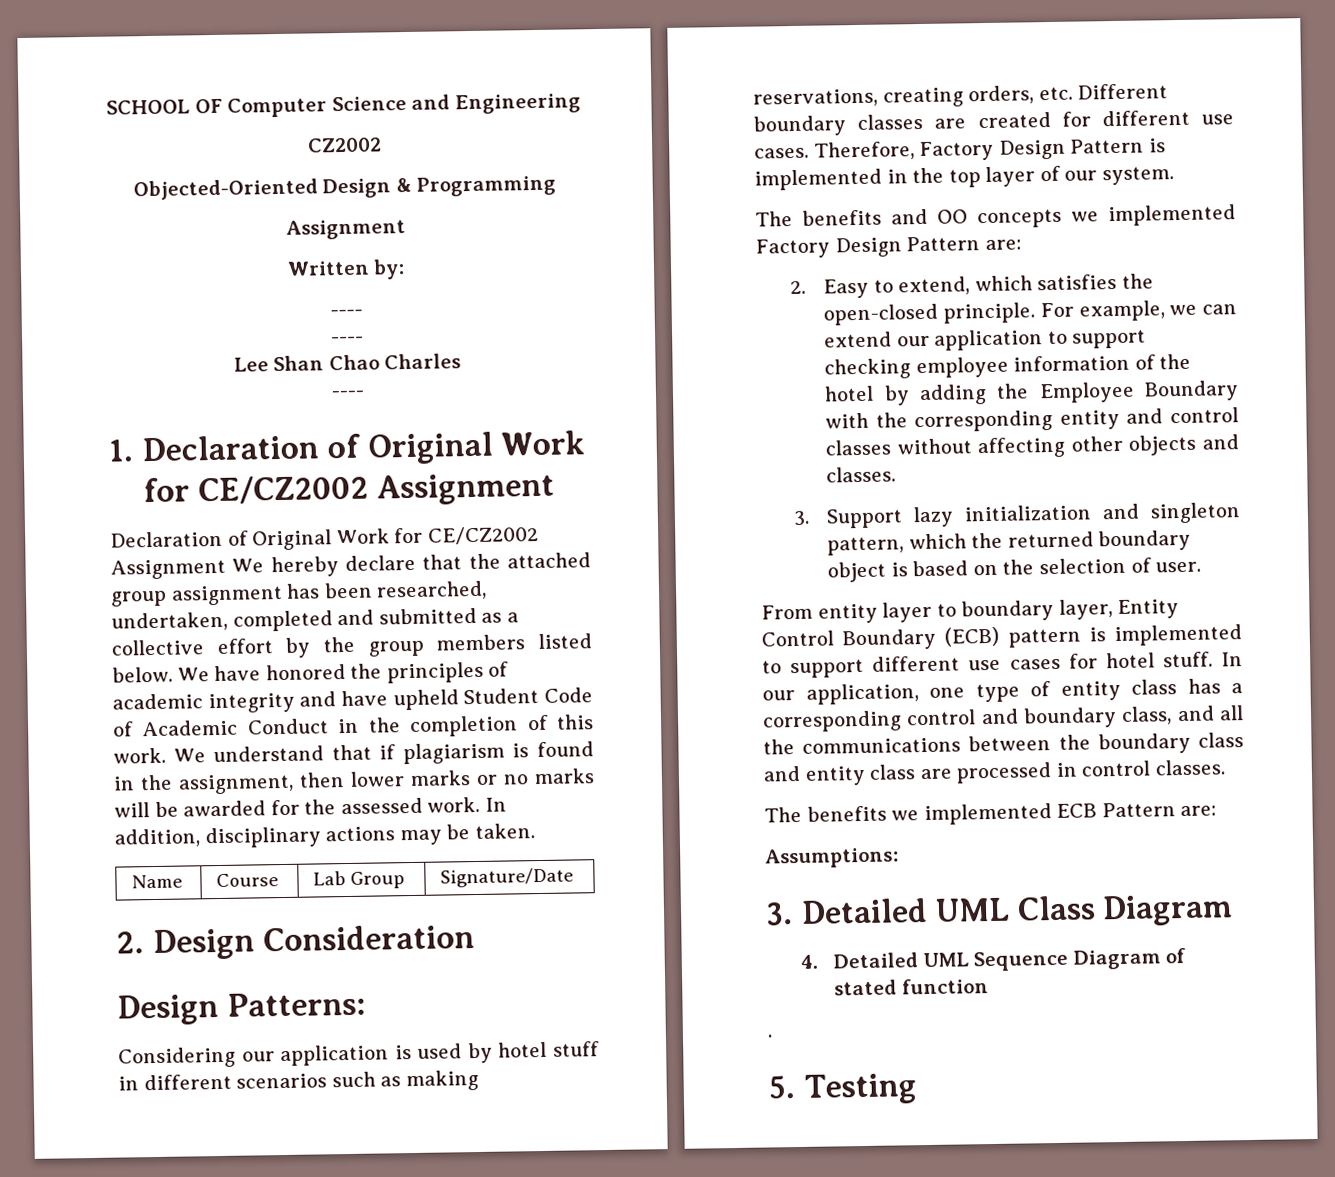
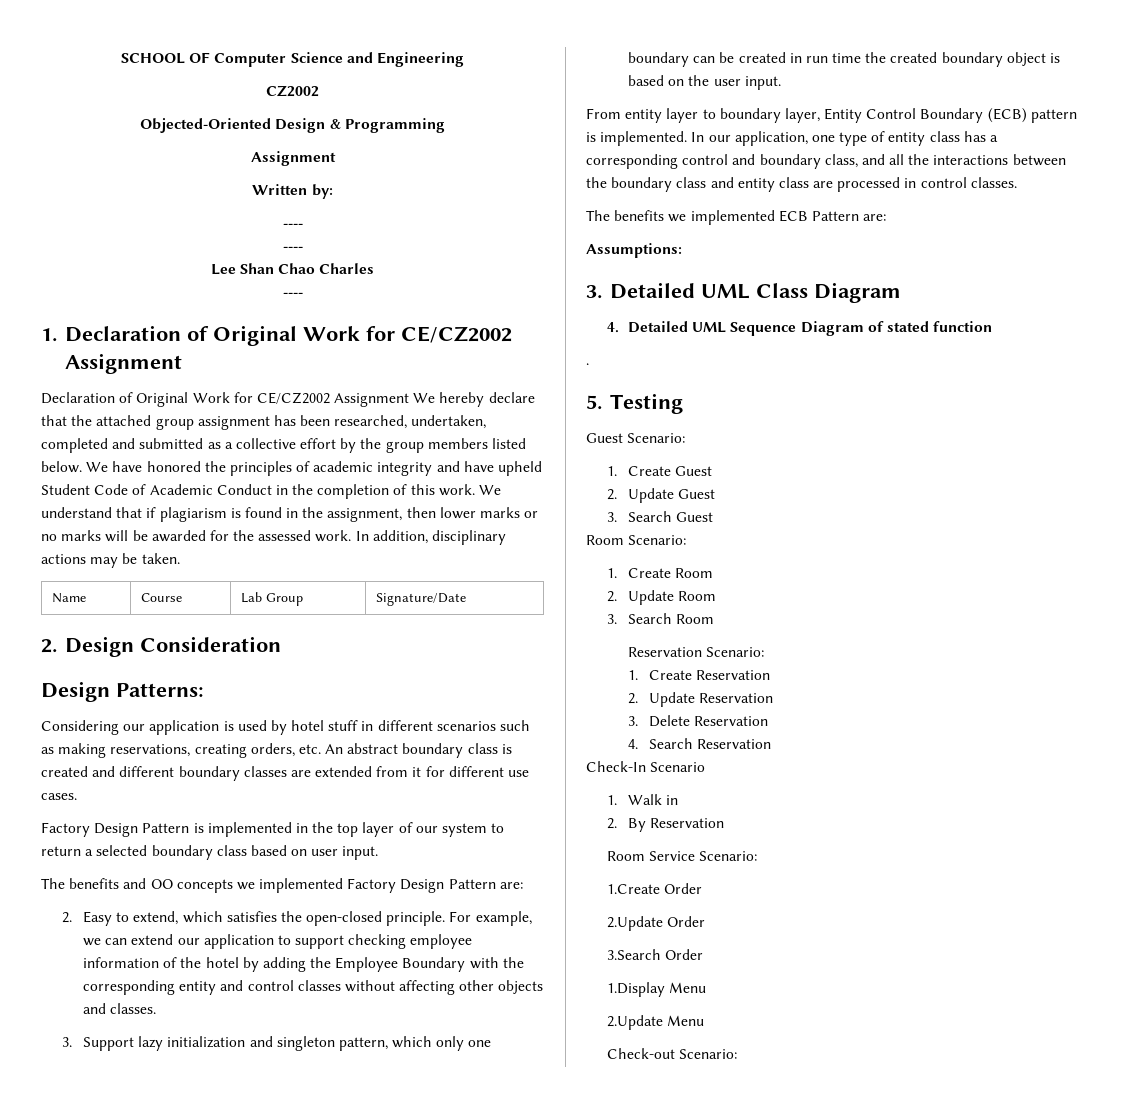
[1077,83,1169,100] [753,111,1051,137] Different boundary classes are created -> [325,743,512,758] [41,766,422,781] An abstract boundary class is created and different boundary classes are extended from it
[813,141,915,161] Therefore, -> (77, 796) //
[1101,166,1174,186] system. -> [442,823,505,837] [41,845,379,860] system to return a selected boundary class based on user input.
[971,531,1094,549] the returned -> [436,1036,492,1051] [627,52,938,67] only one boundary can be created in run time the created
[1039,557,1202,575] selection of user. -> [713,76,781,90] user input.
[1114,624,1242,647] [762,651,1213,679] implemented to support different use cases for hotel stuff. -> [600,131,688,146] implemented.
[802,737,962,754] communications -> [933,155,1009,165] interactions
(919, 1089) none -> [586,433,686,443] [606,466,713,476] [606,488,716,503] [606,511,714,522] [586,535,687,545] [606,568,714,578] [606,590,717,605] [606,613,715,624] [627,647,765,657] [627,670,771,680] [627,692,774,707] [627,715,769,727] [627,738,772,749] [586,761,706,772] [606,794,679,805] [606,818,725,832] [606,851,758,861] [606,883,703,894] [606,916,706,931] [606,949,704,960] [606,982,707,997] [606,1015,705,1030] [606,1048,738,1059] // Guest Scenario: // 1. Create Guest // 2. Update Guest // 3. Search Guest // Room Scenario: // 1. Create Room // 2. Update Room // 3. Search Room // Reservation Scenario: // 1. Create Reservation // 2. Update Reservation // 3. Delete Reservation // 4. Search Reservation // Check-In Scenario // 1. Walk in // 2. By Reservation // Room Service Scenario: // 1.Create Order // 2.Update Order // 3.Search Order // 1.Display Menu // 2.Update Menu // Check-out Scenario:

